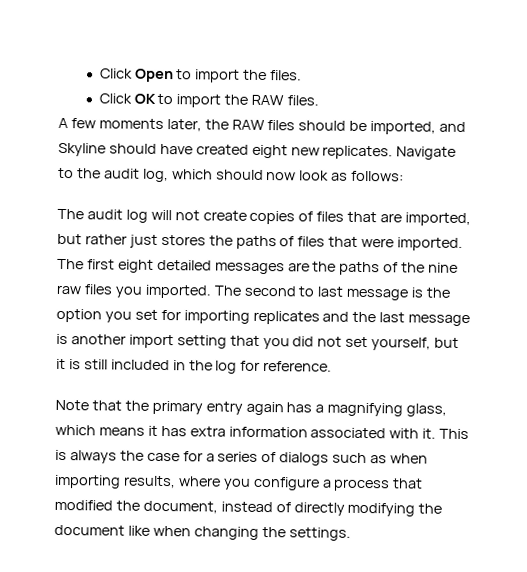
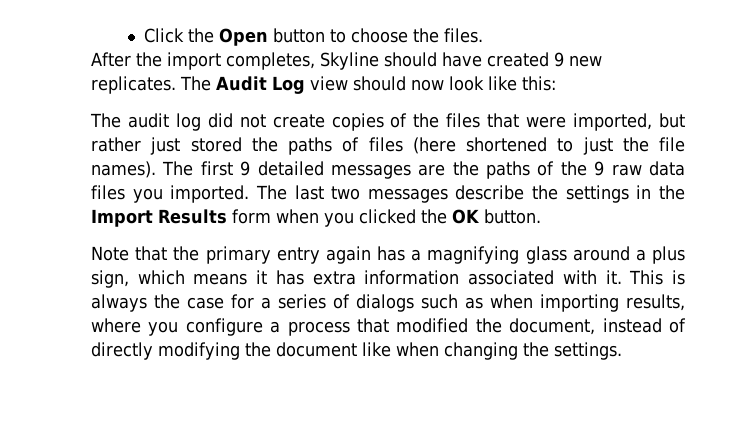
[99,68,303,83] [98,93,320,108] [58,117,467,135] Click Open to import the files. // Click OK to import the RAW files. // A few moments later, the RAW files should be imported, and -> [143,28,483,46] [91,52,315,70] Click the Open button to choose the files. // After the import completes,
[251,144,288,159] eight -> [554,52,564,67] 9
[396,146,457,160] [58,167,213,183] Navigate to the audit log, which -> [180,76,348,94] The Audit Log view
[331,170,405,182] as follows: -> [488,76,556,91] like this:
[150,209,172,221] will -> [207,113,233,128] did
[316,211,403,223] files that are -> [413,113,567,128] the files that were
[160,234,206,246] stores -> [190,137,242,152] stored
[328,236,464,251] that were imported. -> [412,137,685,155] [91,161,156,178] (here shortened to just the file names).
[117,259,154,273] eight -> [240,161,251,176] 9
[428,262,459,273] [56,284,81,295] nine raw -> [594,161,685,176] 9 raw data
[243,285,451,301] [56,308,471,327] [56,333,460,351] [56,358,333,374] second to last message is the option you set for importing replicates and the last message is another import setting that you did not set yourself, but it is still included in the log for reference. -> [294,185,685,203] [91,209,541,227] last two messages describe the settings in the Import Results form when you clicked the OK button.
[406,403,448,417] glass, -> [525,246,685,264] [91,270,129,288] glass around a plus sign,

